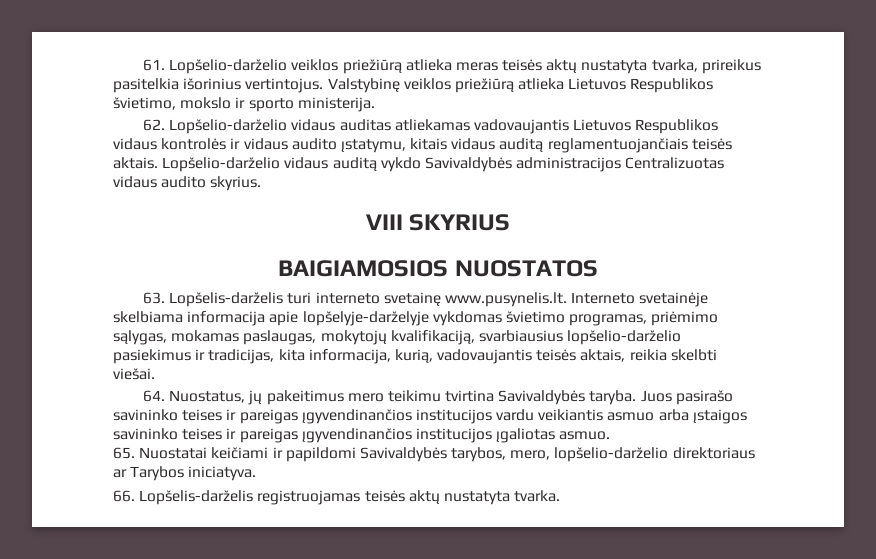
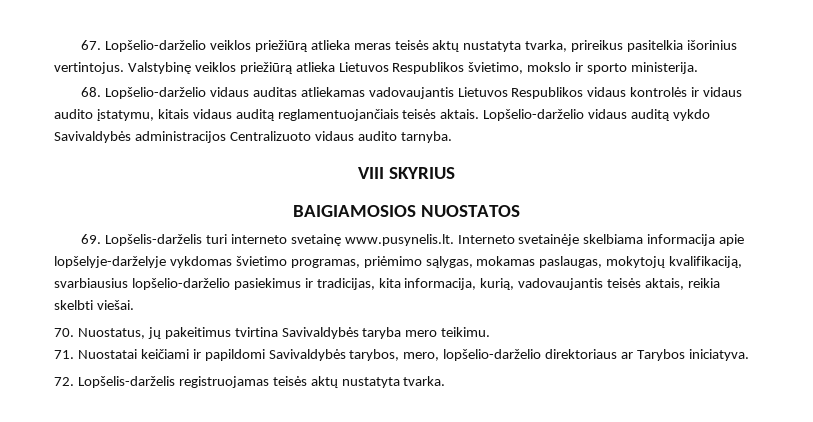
[142,59,165,71] 61. -> [81,40,102,50] 67.
[142,119,165,131] 62. -> [81,87,102,97] 68.
[625,157,725,169] [113,176,262,191] Centralizuotas vidaus audito skyrius. -> [229,131,452,143] Centralizuoto vidaus audito tarnyba.
[142,292,165,304] 63. -> [81,234,102,244] 69.
[142,390,165,402] 64. -> [54,328,74,337] 70.
[347,390,733,405] [113,409,747,424] [113,428,611,443] [113,447,135,459] mero teikimu tvirtina Savivaldybės taryba. Juos pasirašo savininko teises ir pareigas įgyvendinančios institucijos vardu veikiantis asmuo arba įstaigos savininko teises ir pareigas įgyvendinančios institucijos įgaliotas asmuo. // 65. -> [234,327,491,339] [54,350,74,359] tvirtina Savivaldybės taryba mero teikimu. // 71.
[113,490,135,502] 66. -> [54,377,74,386] 72.

